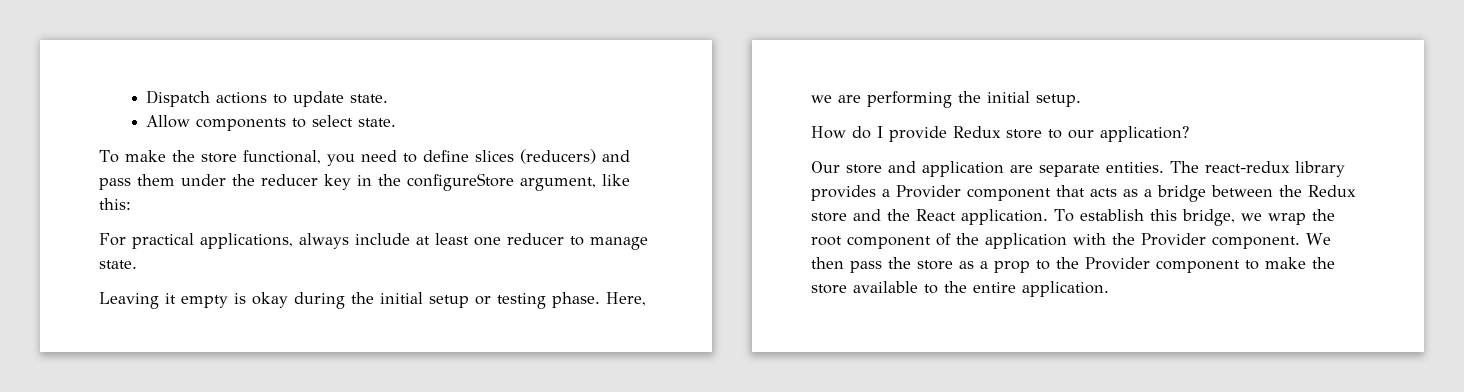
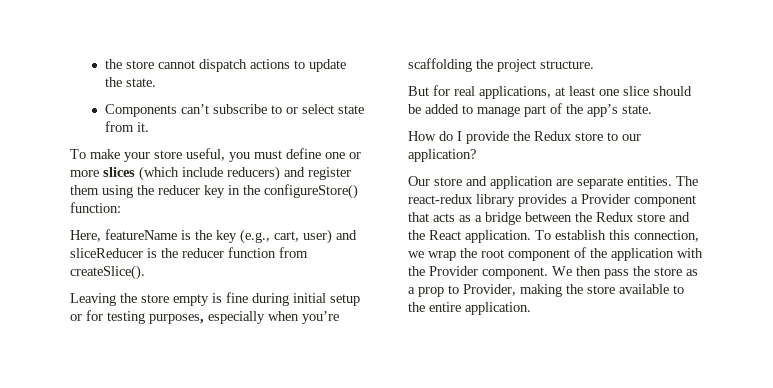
[146,90,211,107] Dispatch -> [104,59,247,72] the store cannot dispatch
[350,94,389,103] [146,115,397,131] [99,149,630,166] [99,174,226,190] state. // Allow components to select state. // To make the store functional, you need to define slices (reducers) and pass them under -> [104,77,156,87] [104,104,364,117] [104,121,149,132] [70,148,361,162] [70,166,351,181] [70,185,133,198] the state. // Components can’t subscribe to or select state from it. // To make your store useful, you must define one or more slices (which include reducers) and register them using
[407,173,630,191] [99,198,131,210] [99,233,648,250] [99,260,137,269] [99,292,646,309] [811,91,1081,108] configureStore argument, like this: // For practical applications, always include at least one reducer to manage state. // Leaving it empty is okay during the initial setup or testing phase. Here, we are performing the initial setup. -> [264,184,358,199] [70,202,121,213] [70,229,357,244] [70,247,308,258] [70,265,145,280] [70,292,360,306] [70,310,339,324] [408,58,594,72] [408,85,692,99] [408,103,652,117] configureStore() function: // Here, featureName is the key (e.g., cart, user) and sliceReducer is the reducer function from createSlice(). // Leaving the store empty is fine during initial setup or for testing purposes, especially when you’re scaffolding the project structure. // But for real applications, at least one slice should be added to manage part of the app’s state.
(947, 134) none -> [513,131,530,141] the
[1181,209,1235,226] bridge, -> [634,230,699,242] connection,
[1056,257,1306,273] the Provider component to make -> [463,284,562,297] Provider, making

